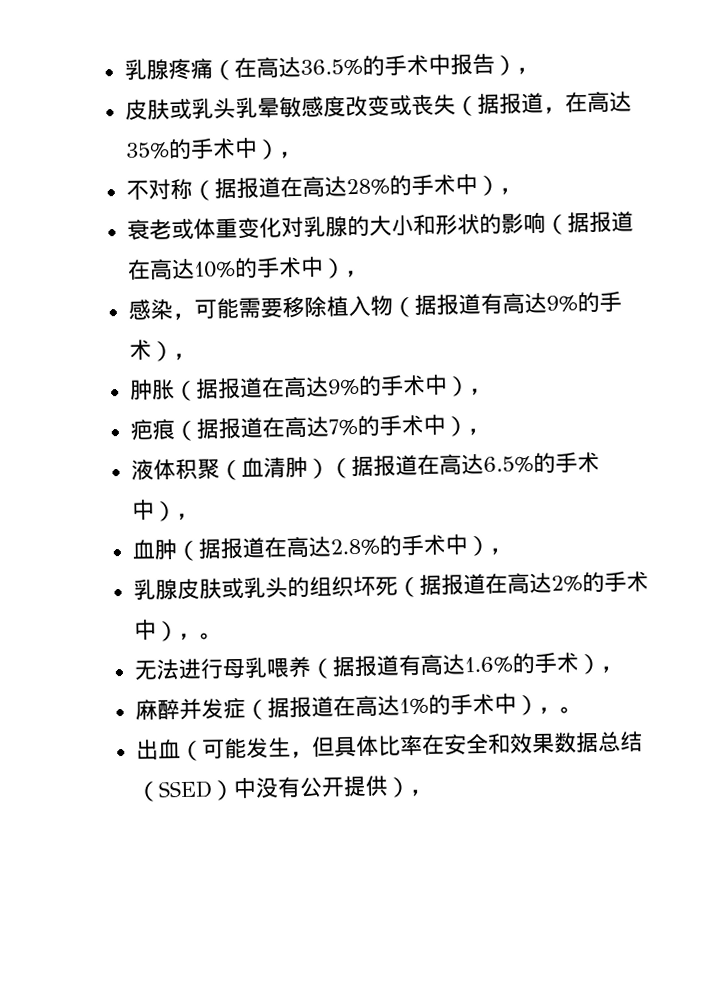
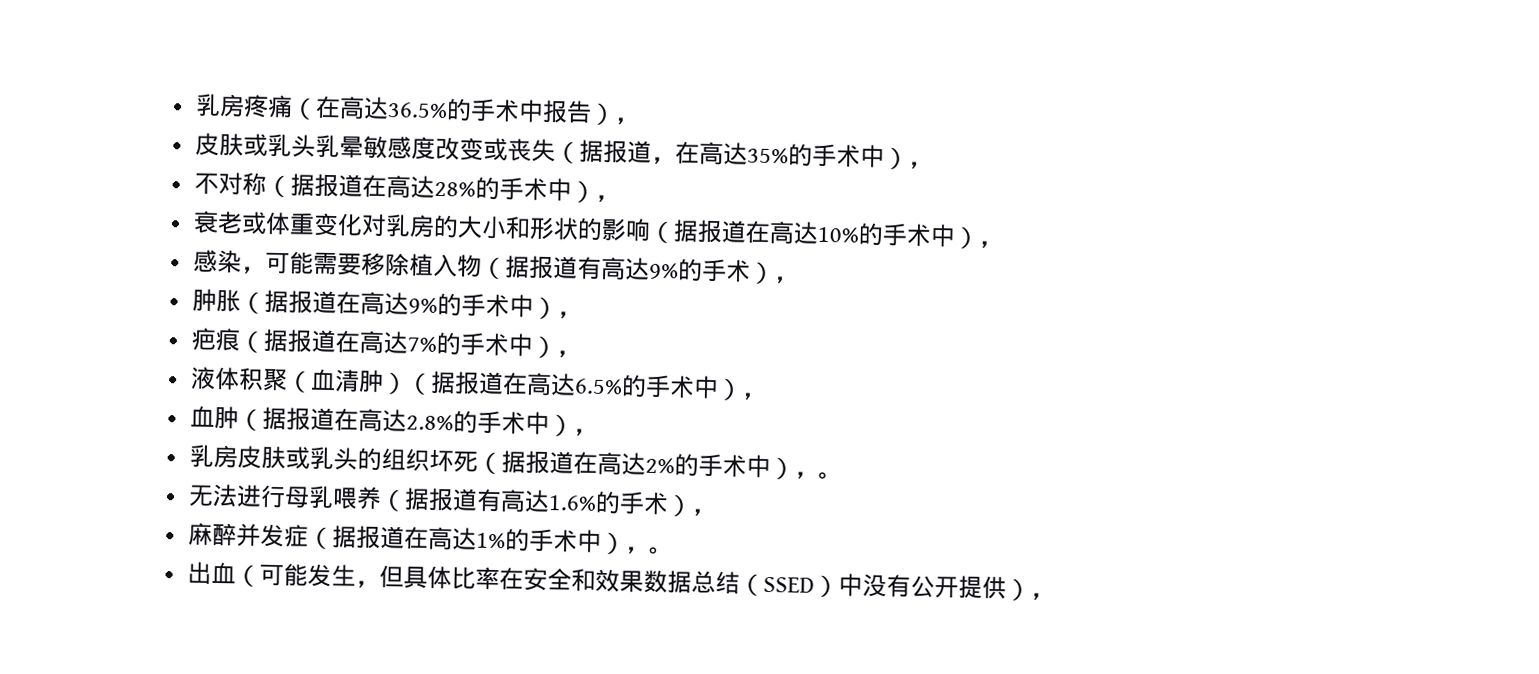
[124,59,170,80] 乳腺 -> [194,93,245,118] 乳房
[325,216,349,237] 腺 -> [408,214,435,238] 房
[155,579,179,600] 腺 -> [212,444,238,469] 房

